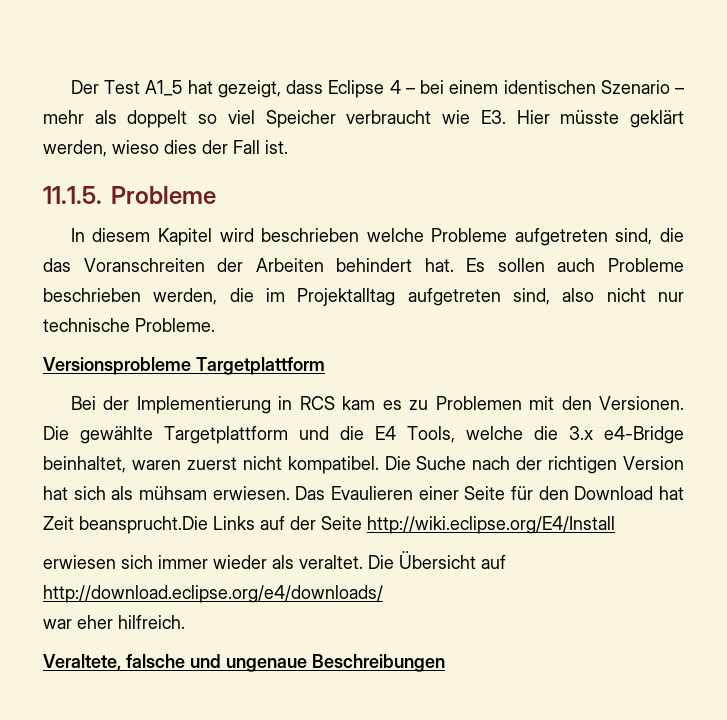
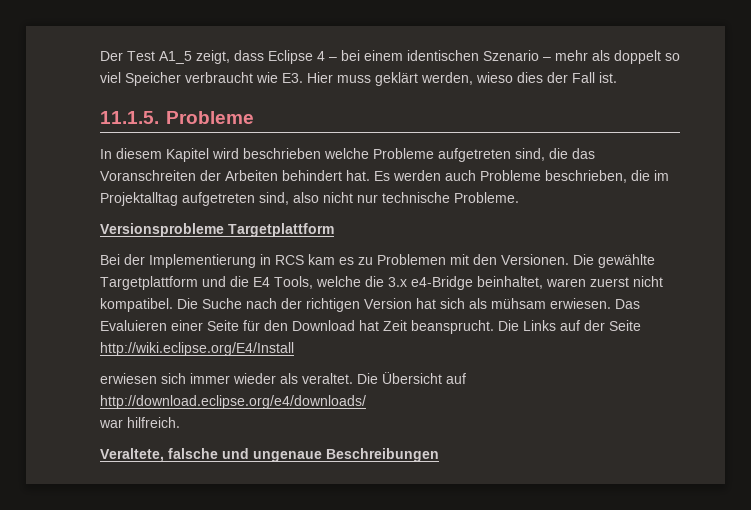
[187,80,281,98] hat gezeigt, -> [196,50,230,64] zeigt,
[560,110,620,124] müsste -> [337,75,371,83] muss
[497,258,545,272] sollen -> [393,170,441,181] werden
[43,288,218,305] beschrieben werden, -> [545,170,627,183] beschrieben,
[331,486,413,500] Evaulieren -> [100,320,167,331] Evaluieren
[79,516,208,534] beansprucht.Die -> [411,320,519,334] beansprucht. Die
[77,615,113,629] eher -> (123, 423) none

